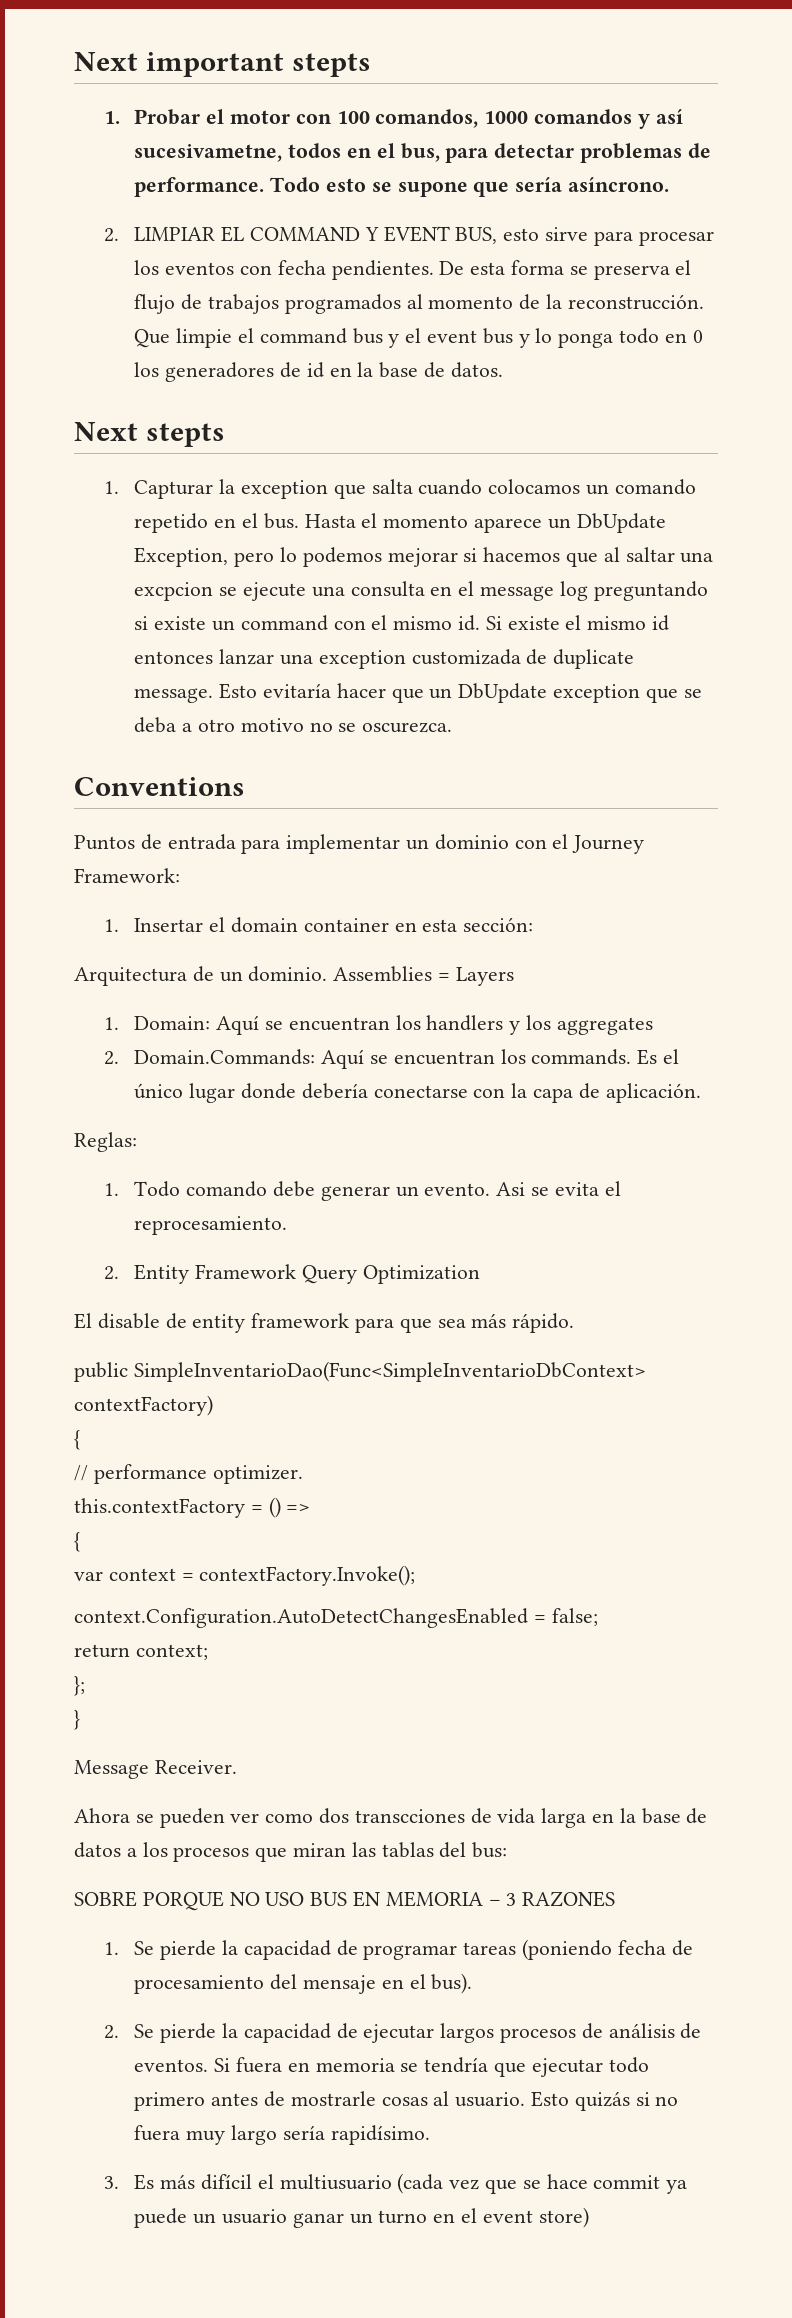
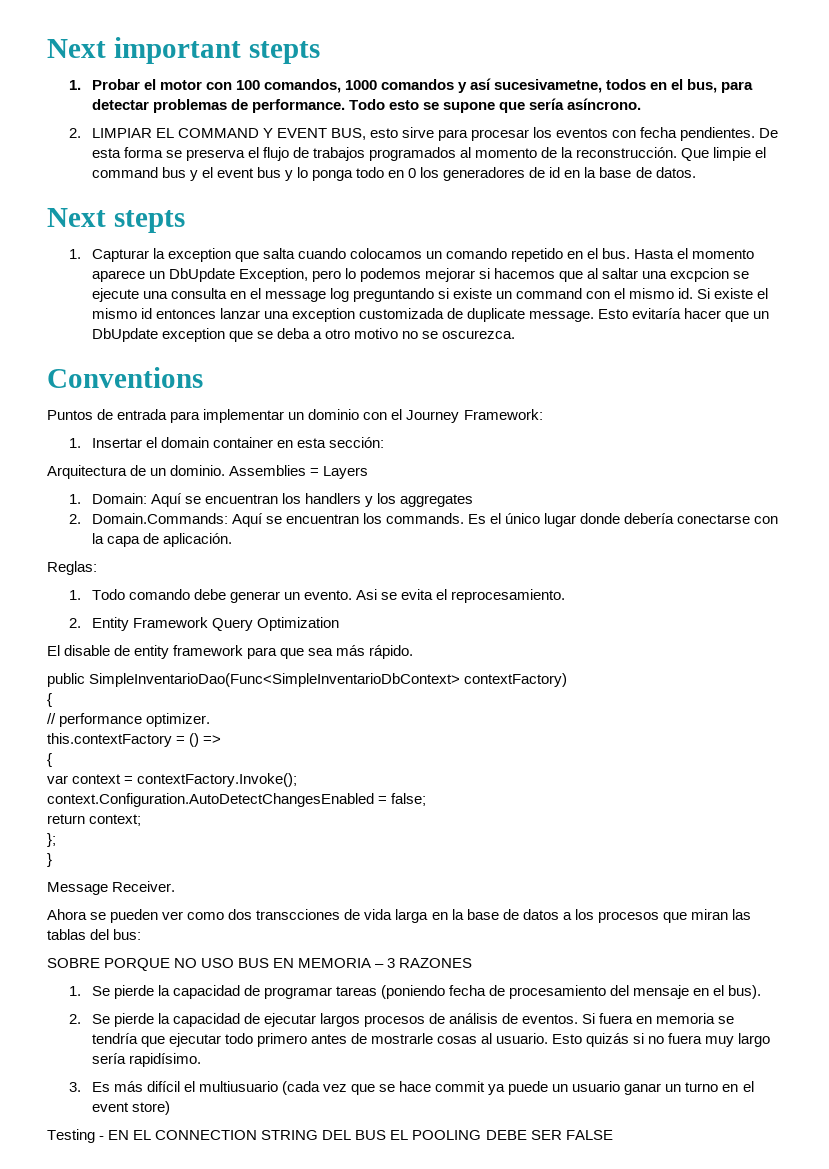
(589, 2217) none -> [47,1129,613,1143] // Testing - EN EL CONNECTION STRING DEL BUS EL POOLING DEBE SER FALSE

